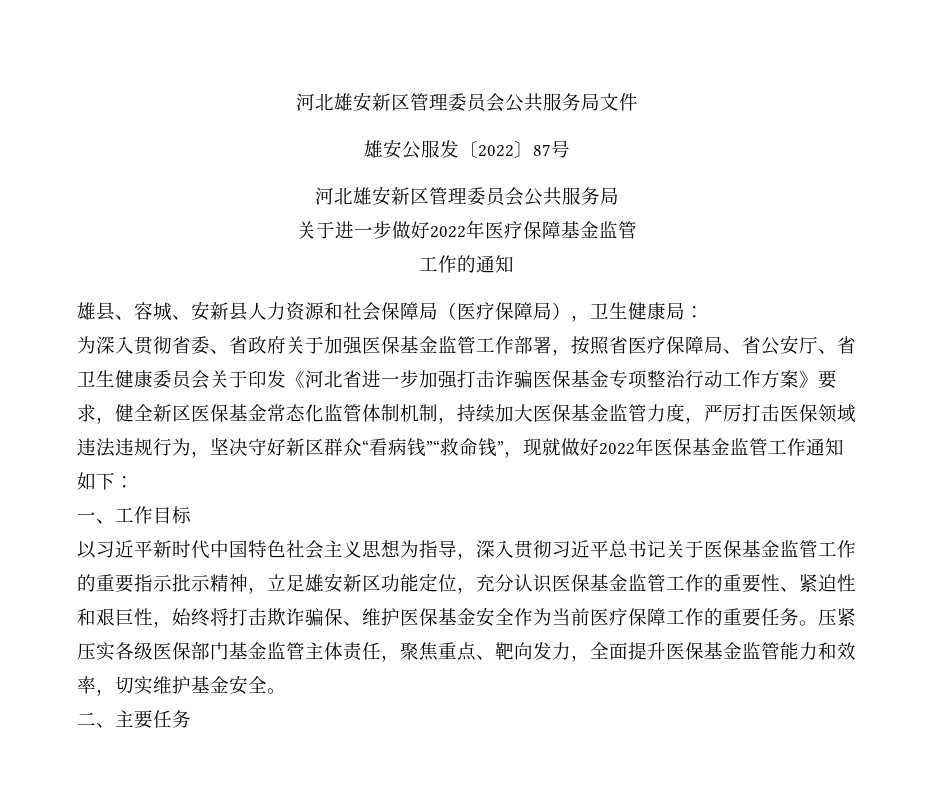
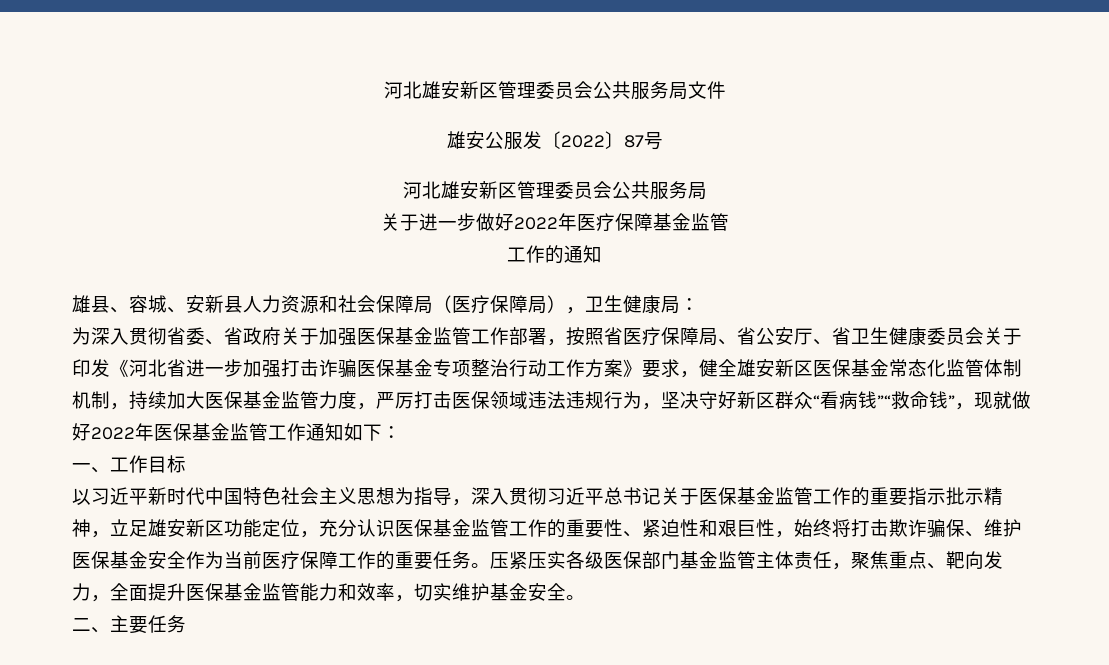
(153, 412) none -> [737,359,775,377] 雄安

